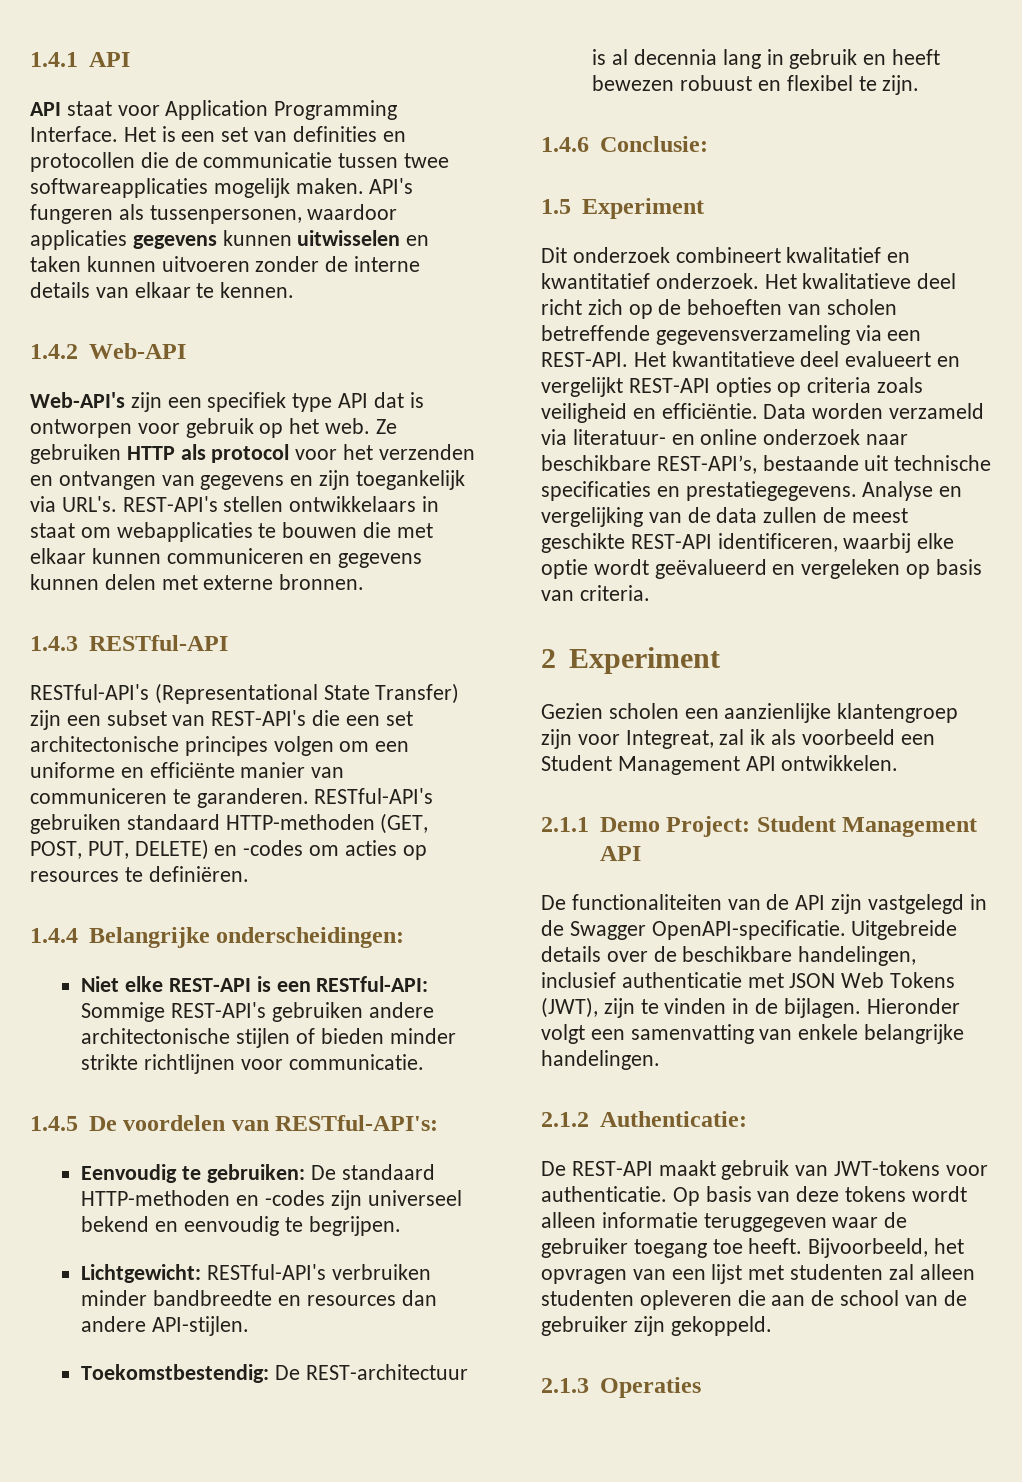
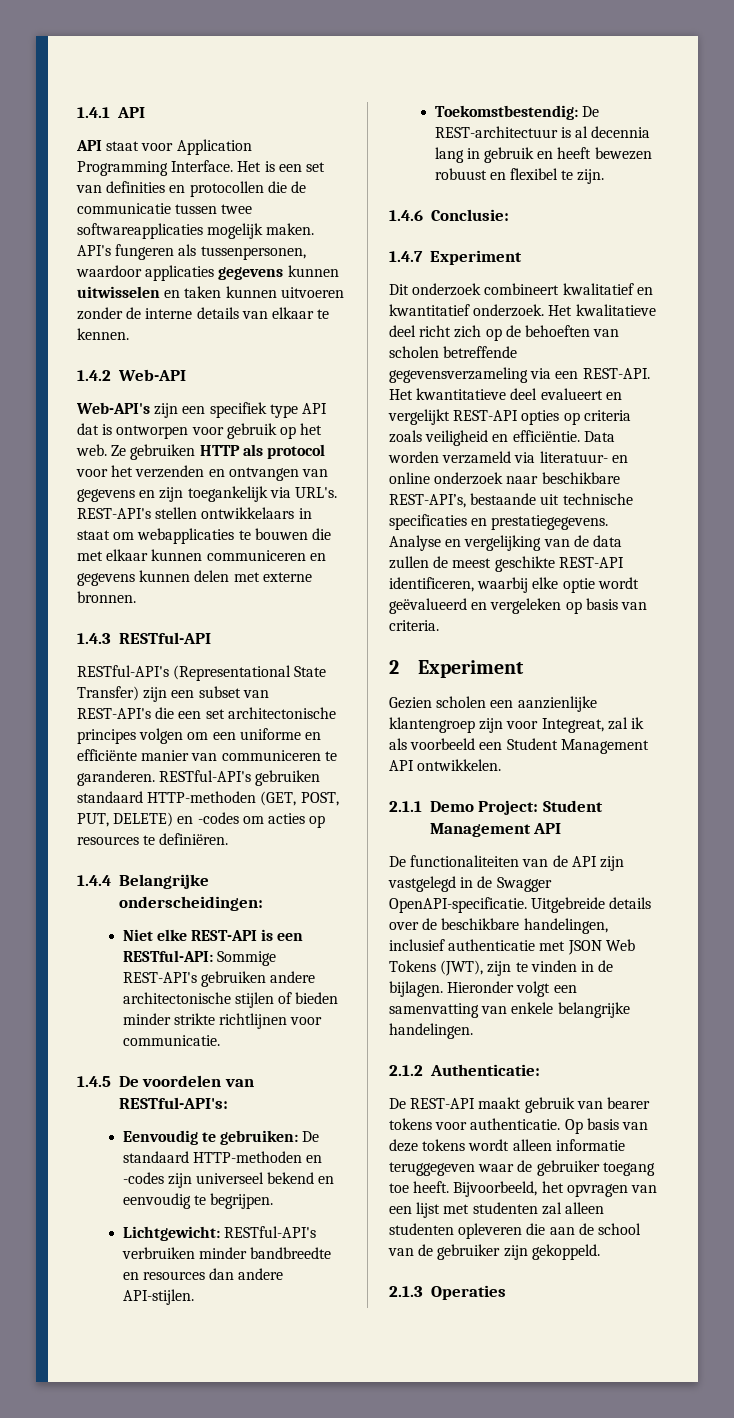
[541,199,571,214] 1.5 -> [389,251,423,262] 1.4.7
[834,1160,941,1176] JWT-tokens -> [606,1097,650,1109] [389,1118,432,1130] bearer tokens

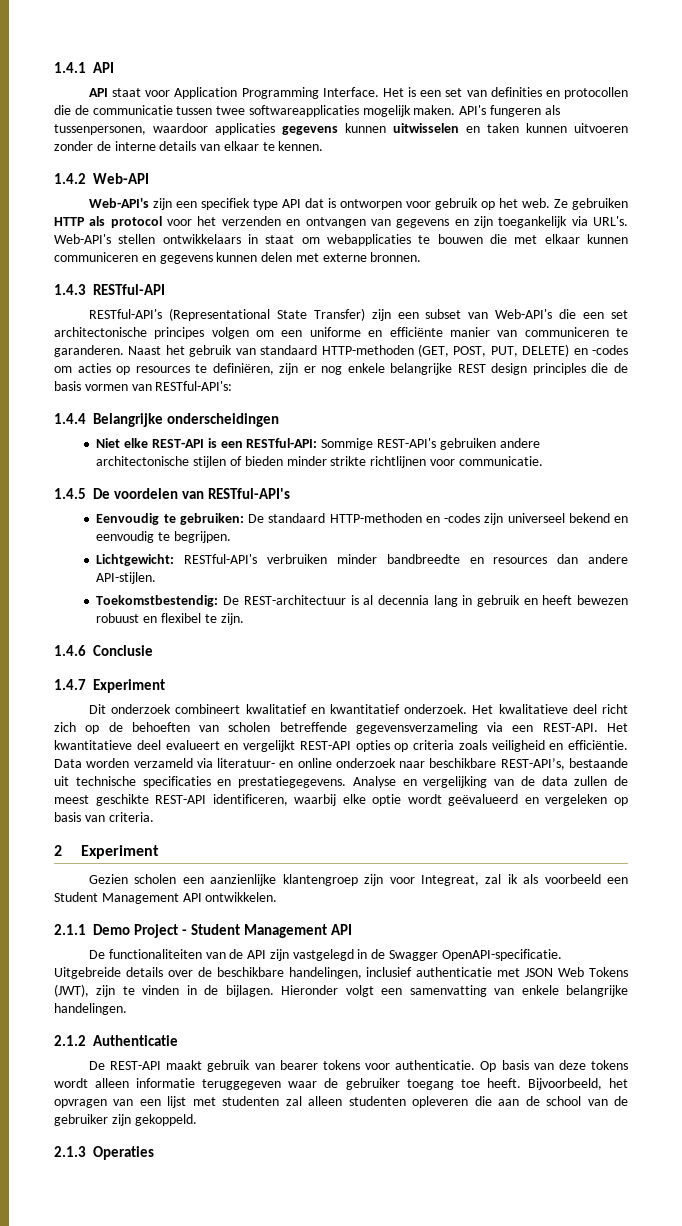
[77,508,151,519] REST-API's -> [54,234,111,244] Web-API's
[77,708,151,719] REST-API's -> [495,309,553,319] Web-API's
[159,770,321,786] RESTful-API's gebruiken -> [128,345,256,357] Naast het gebruik van
[159,833,229,845] definiëren. -> [212,363,628,375] [54,381,233,391] definiëren, zijn er nog enkele belangrijke REST design principles die de basis vormen van RESTful-API's:
[118,896,263,911] onderscheidingen: -> [166,413,279,427] onderscheidingen
[118,1097,228,1109] RESTful-API's: -> [207,488,290,499] RESTful-API's
[430,209,509,221] Conclusie: -> [93,645,153,656] Conclusie
[478,800,539,815] Project: -> [133,924,187,938] Project -
[429,1064,540,1076] Authenticatie: -> [93,1035,178,1046] Authenticatie

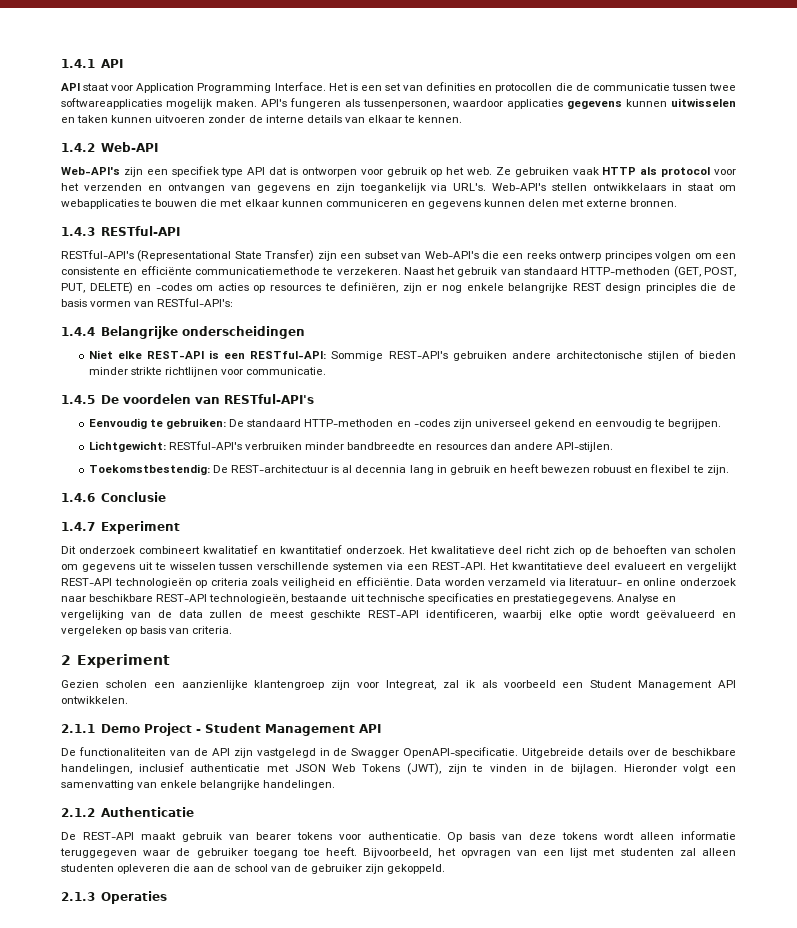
(629, 204) none -> [572,167,599,175] vaak
[610,310,628,319] [54,327,147,337] set architectonische -> [526,251,602,261] reeks ontwerp
[309,327,361,337] uniforme -> [61,267,120,275] consistente
[449,327,629,337] [54,345,124,357] manier van communiceren te garanderen. -> [194,267,401,275] communicatiemethode te verzekeren.
[568,513,610,523] bekend -> [533,419,575,429] gekend
[279,722,478,734] betreffende gegevensverzameling -> [61,562,384,572] om gegevens uit te wisselen tussen verschillende systemen
[355,740,390,752] opties -> [114,578,192,588] technologieën
[500,758,565,770] REST-API’s, -> [156,594,289,604] REST-API technologieën,

